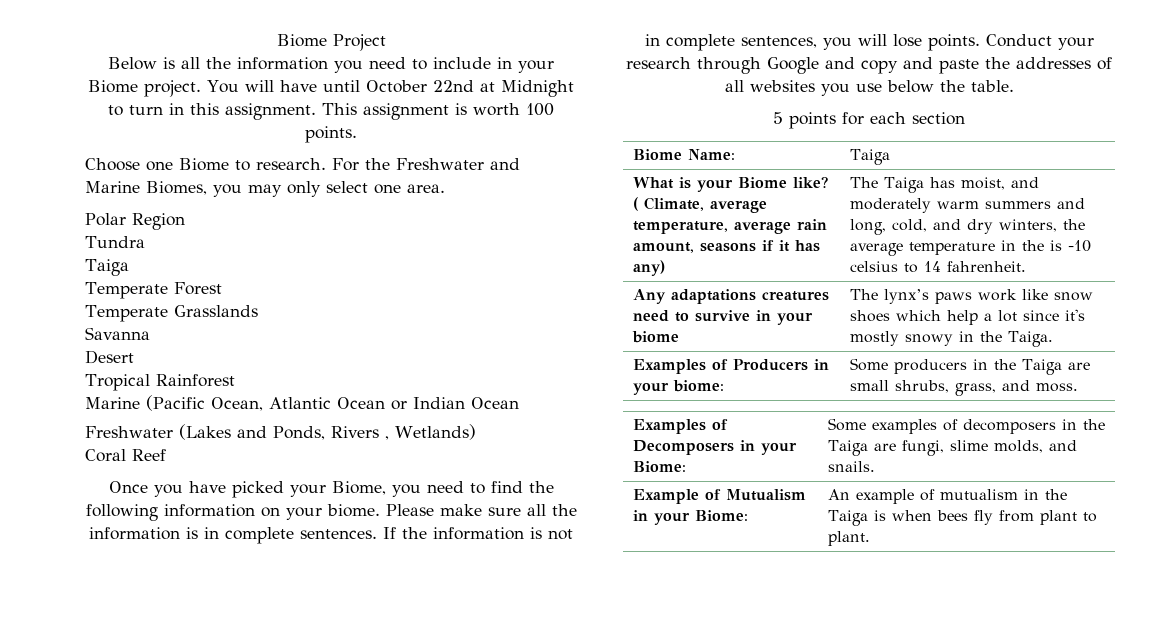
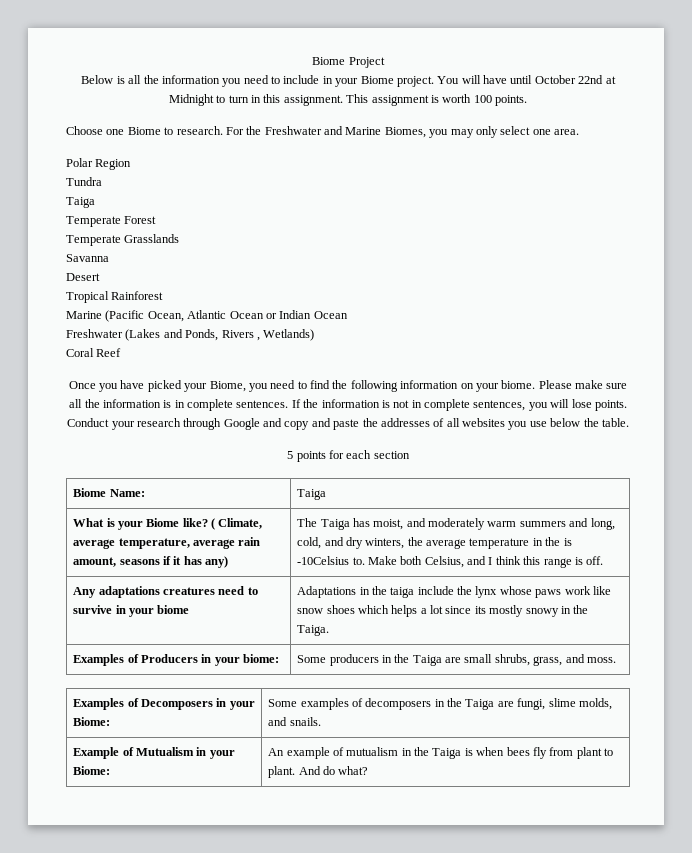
[1067,240,1091,252] [849,261,1026,273] -10 celsius to 14 fahrenheit. -> [297,556,604,568] -10Celsius to. Make both Celsius, and I think this range is off.
[849,289,929,304] The lynx’s -> [297,586,532,598] Adaptations in the taiga include the lynx whose
[946,310,978,325] help -> [391,605,418,617] helps
[1064,309,1085,321] it's -> [474,606,486,614] its
(870, 538) none -> [298,766,369,775] And do what?

